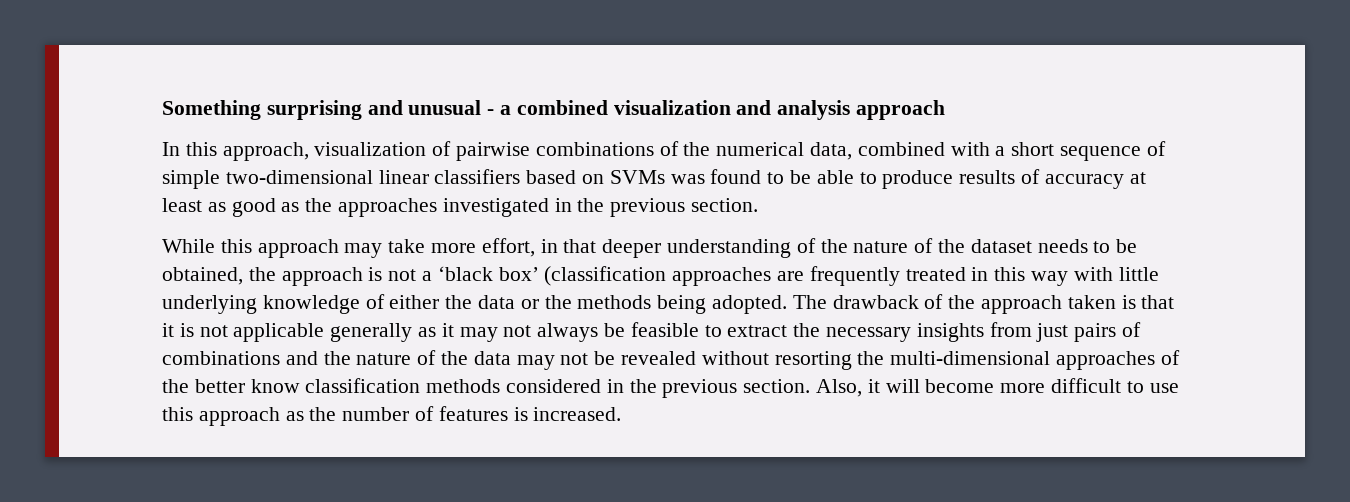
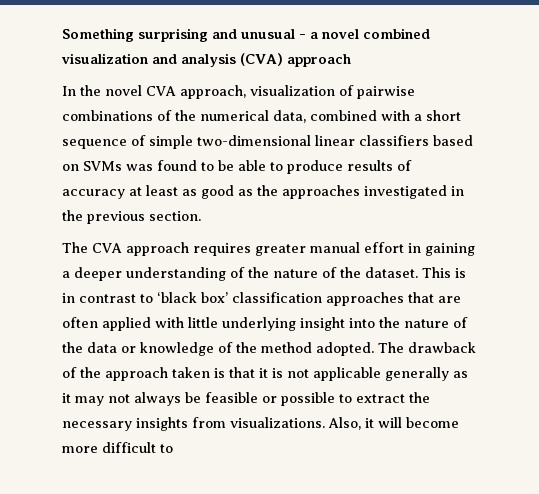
(512, 110) none -> [322,29,359,39] novel
(851, 110) none -> [240,53,283,66] (CVA)
[185,142,217,156] this -> [80,85,176,96] the novel CVA
[162,238,597,258] While this approach may take more effort, in that -> [62,242,475,256] [62,271,70,278] The CVA approach requires greater manual effort in gaining a
[970,239,1138,253] [162,266,1159,286] [162,294,707,314] dataset needs to be obtained, the approach is not a ‘black box’ (classification approaches are frequently treated in this way with little underlying knowledge of either the data or the methods being -> [365,267,466,278] [62,292,461,306] [62,317,468,331] [62,342,312,356] dataset. This is in contrast to ‘black box’ classification approaches that are often applied with little underlying insight into the nature of the data or knowledge of the method
(699, 329) none -> [262,392,335,406] or possible
[1036,322,1142,342] [162,350,1180,370] [162,378,811,398] just pairs of combinations and the nature of the data may not be revealed without resorting the multi-dimensional approaches of the better know classification methods considered in the previous section. -> [230,417,325,428] visualizations.
[1149,383,1179,393] [162,406,622,426] use this approach as the number of features is increased. -> (173, 448) none

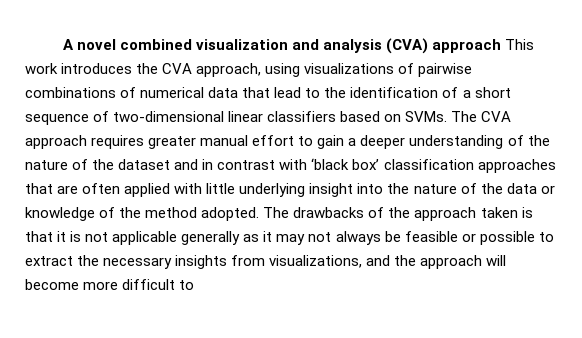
[62,28,318,42] Something surprising and unusual - a -> [62,39,74,50] A
[62,85,415,99] [62,110,410,123] // In the novel CVA approach, visualization of pairwise combinations of the numerical data, combined with -> [505,39,535,50] [25,63,473,77] [25,87,459,98] This work introduces the CVA approach, using visualizations of pairwise combinations of numerical data that lead to the identification of
[149,135,193,149] simple -> (110, 116) none
[83,160,412,174] [62,185,464,199] [62,210,201,224] SVMs was found to be able to produce results of accuracy at least as good as the approaches investigated in the previous section. // -> [405,111,448,122] SVMs.
[408,243,475,256] in gaining -> [298,135,345,149] to gain
[365,267,466,278] dataset. This is -> [118,159,199,170] dataset and
[140,294,153,303] to -> [279,159,308,170] with
[408,342,476,353] drawback -> [293,207,365,218] drawbacks
[230,417,374,430] visualizations. Also, it -> [269,255,483,269] visualizations, and the approach

